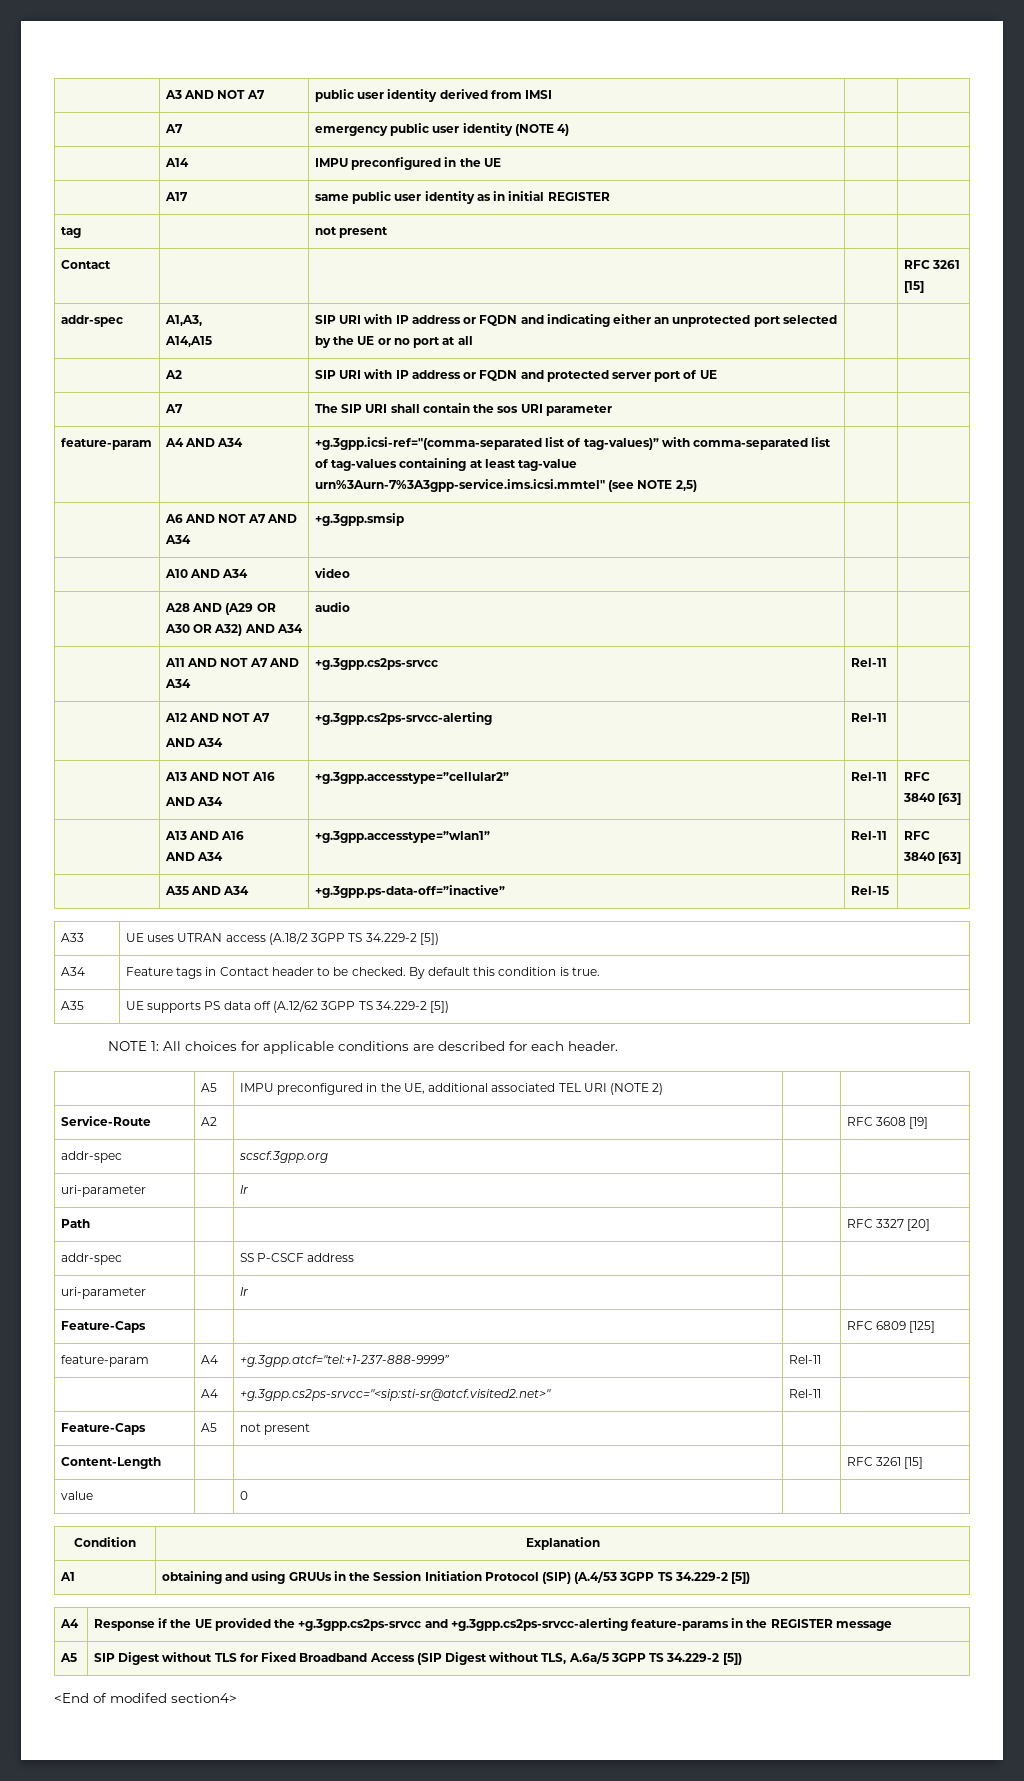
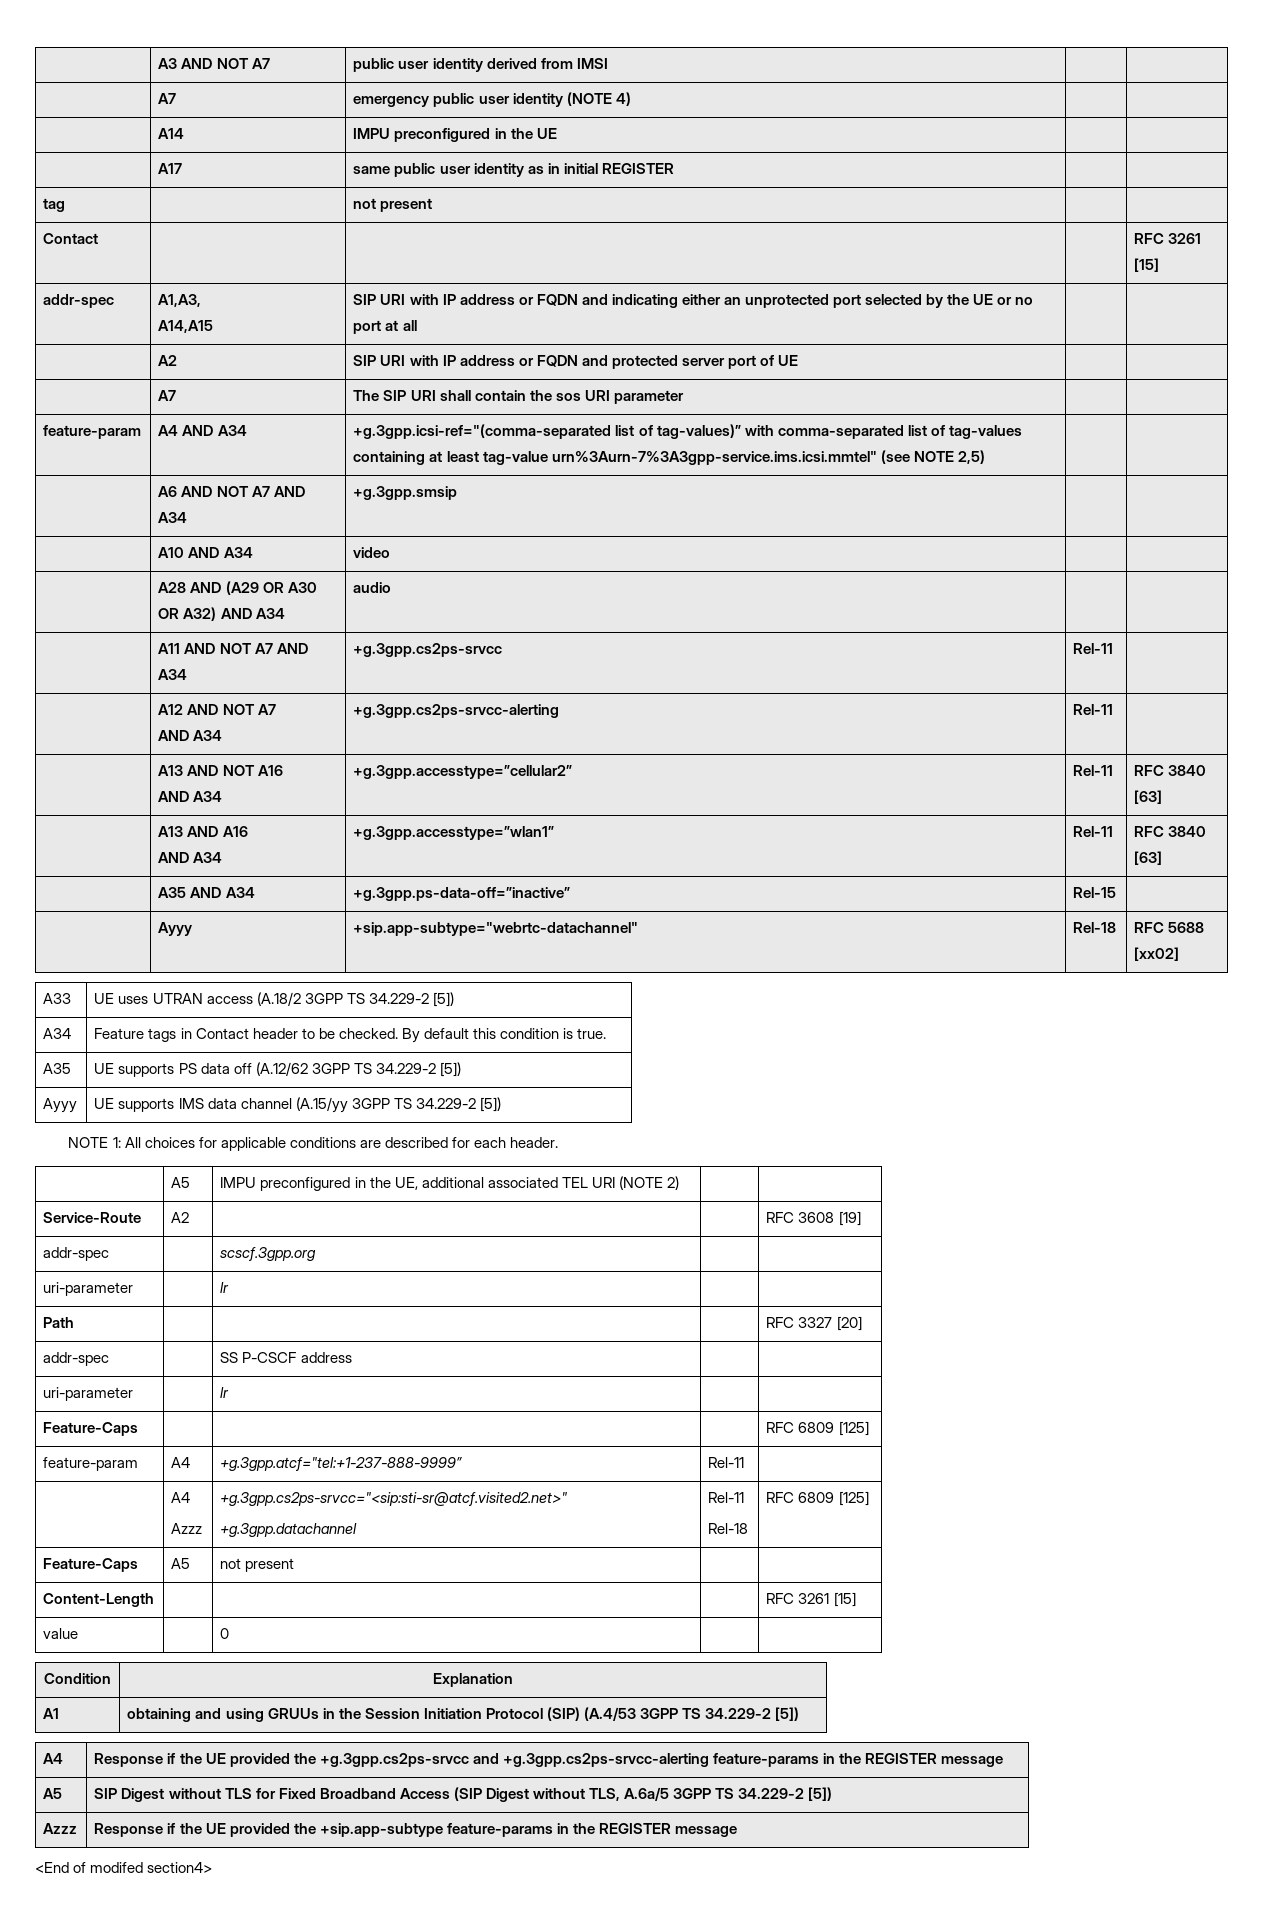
(889, 890) none -> [158,922,193,936] [353,922,639,936] [1073,922,1117,933] [1134,922,1205,933] [1134,947,1180,961] // | Ayyy | +sip.app-subtype="webrtc-datachannel" | Rel-18 | RFC 5688 [xx02]
(449, 1007) none -> [43,1098,78,1113] [94,1097,501,1113] // Ayyy | UE supports IMS data channel (A.15/yy 3GPP TS 34.229-2 [5])
(218, 1393) none -> [171,1523,203,1534] // Azzz
[788,1389,821,1398] | Rel-11 | -> [220,1523,358,1537] [708,1492,745,1503] [708,1523,749,1534] [766,1491,869,1506] // +g.3gpp.datachannel | Rel-11 // Rel-18 | RFC 6809 [125]
(742, 1659) none -> [43,1823,78,1834] [94,1823,737,1837] // Azzz | Response if the UE provided the +sip.app-subtype feature-params in the REGISTER message

